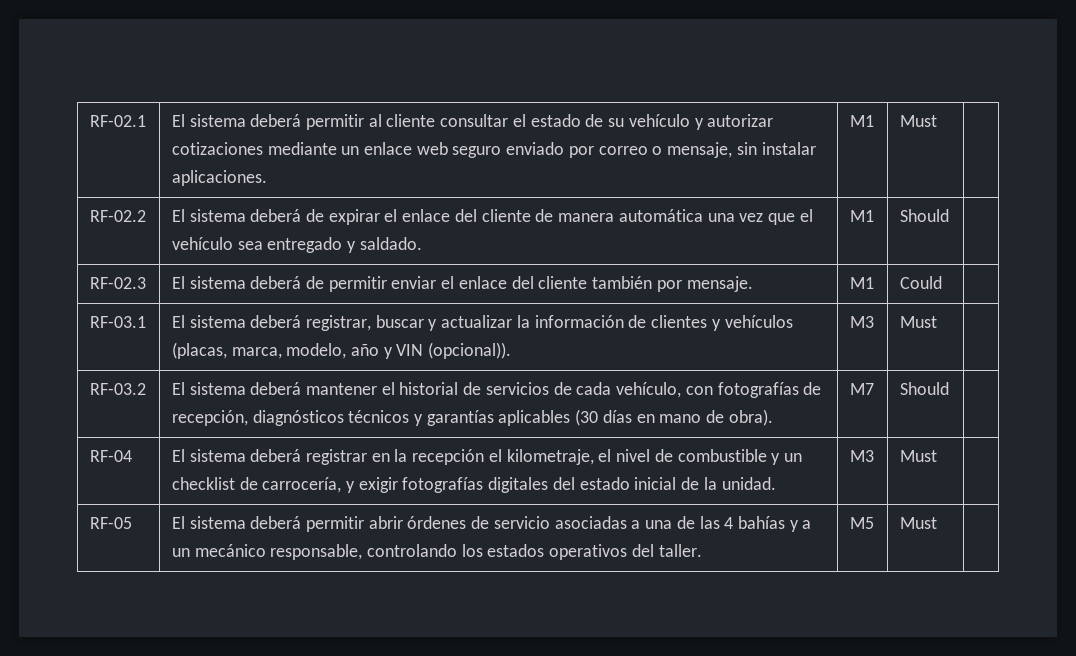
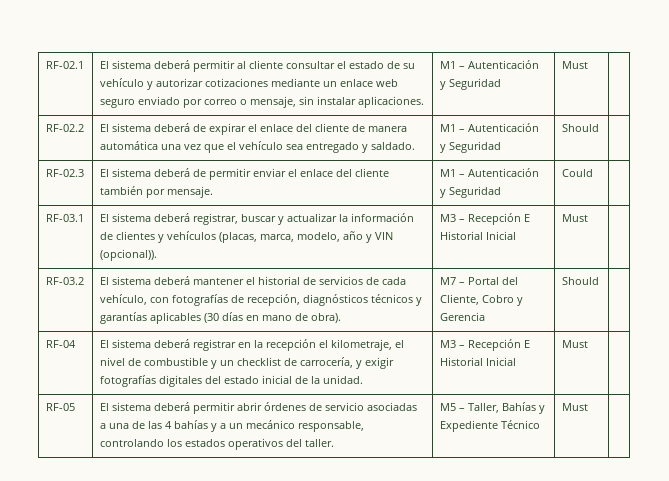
(874, 121) none -> [458,60,539,69] [439,78,501,90] – Autenticación y Seguridad
(874, 216) none -> [458,123,539,132] [439,141,501,153] – Autenticación y Seguridad
(874, 283) none -> [458,168,539,177] [439,186,501,198] – Autenticación y Seguridad
(874, 322) none -> [458,213,530,225] [439,231,516,240] – Recepción E Historial Inicial
(874, 389) none -> [458,277,518,285] [439,294,523,306] [439,312,485,321] – Portal del Cliente, Cobro y Gerencia
(874, 456) none -> [458,339,530,351] [439,357,516,366] – Recepción E Historial Inicial
(874, 523) none -> [458,402,545,414] [439,420,540,432] – Taller, Bahías y Expediente Técnico

